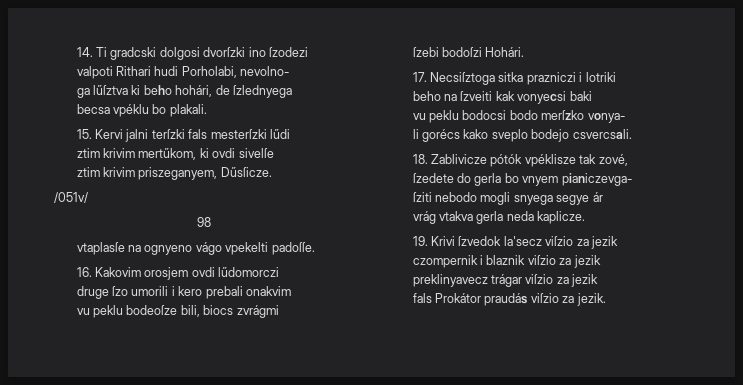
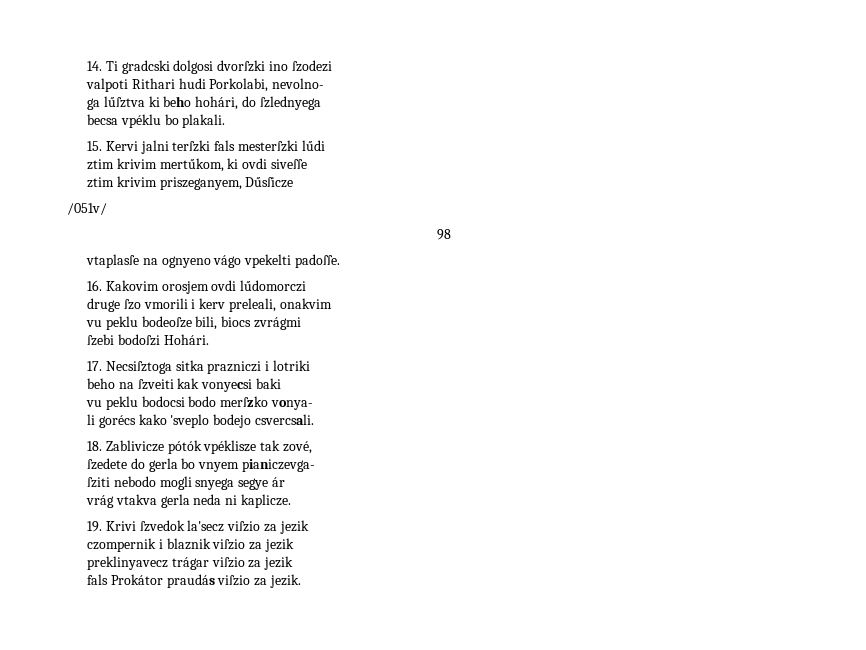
[181,66,237,78] Porholabi, -> [209,78,269,92] Porkolabi,
[215,85,230,95] de -> [241,96,256,107] do
[238,148,274,158] sivelſe -> [270,159,307,169] siveſſe
[220,167,272,177] Dűsſicze. -> [245,177,294,188] Dűsſicze
[131,286,243,299] umorili i kero prebali -> [143,298,276,312] vmorili i kerv preleali,
[491,129,528,142] sveplo -> [170,414,210,428] 'sveplo
(534, 216) none -> [225,495,238,505] ni

